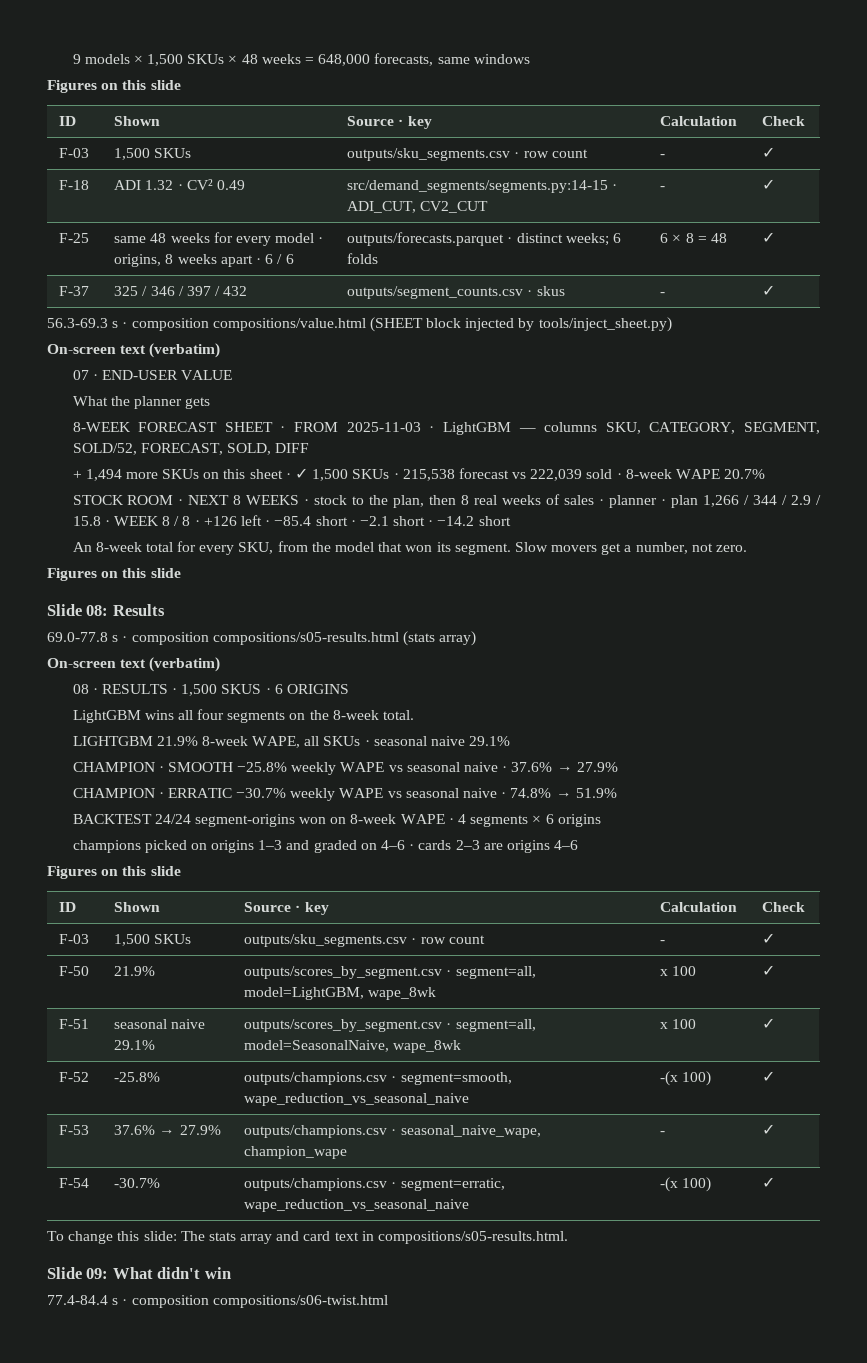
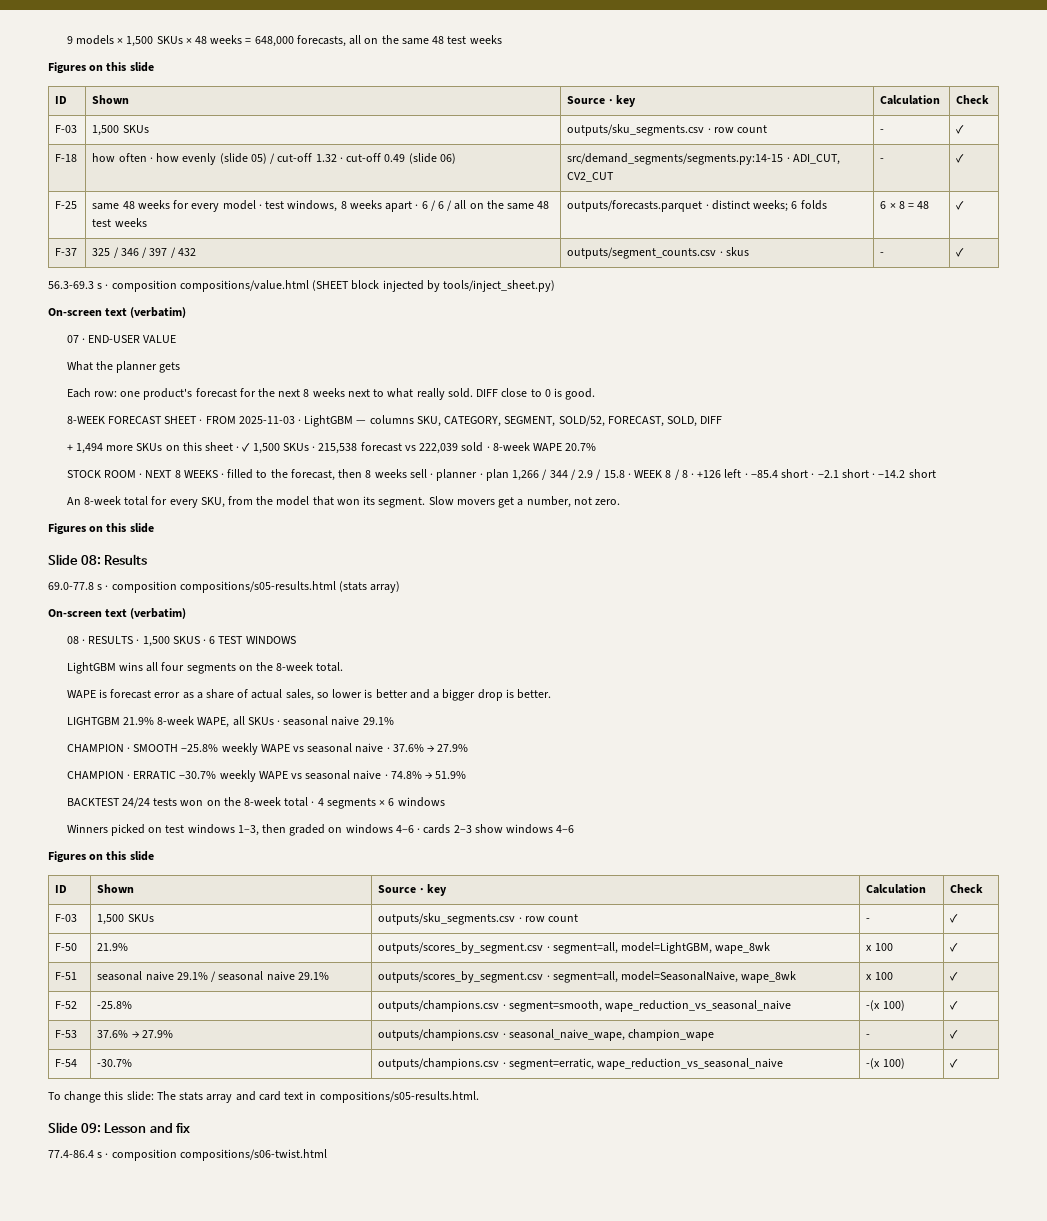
[437,54,530,64] same windows -> [349,35,502,45] all on the same 48 test weeks
[114,180,142,190] ADI -> [92,153,313,165] how often · how evenly (slide 05) / cut-off
[186,179,213,190] CV² -> [346,153,382,162] cut-off
(245, 185) none -> [408,153,456,164] (slide 06)
[114,254,162,267] origins, -> [265,200,338,212] test windows,
(294, 259) none -> [447,200,550,211] [92,218,147,227] / all on the same 48 test weeks
(211, 403) none -> [66,388,596,400] // Each row: one product's forecast for the next 8 weeks next to what really sold. DIFF close to 0 is good.
[314,495,348,505] stock -> [227,469,254,479] filled
[393,495,425,508] plan, -> [290,469,335,481] forecast,
[474,494,595,505] real weeks of sales -> [374,469,427,478] weeks sell
[286,684,349,694] ORIGINS -> [218,636,296,644] TEST WINDOWS
(414, 715) none -> [66,689,552,701] // WAPE is forecast error as a share of actual sales, so lower is better and a bigger drop is better.
[194,814,295,827] segment-origins -> [153,798,178,806] tests
[350,814,445,824] 8-week WAPE -> [223,797,309,807] the 8-week total
[557,814,601,827] [72,840,310,853] origins // champions picked on origins 1–3 and -> [397,797,445,807] [66,824,286,836] windows // Winners picked on test windows 1–3, then
(377, 846) none -> [345,824,393,834] windows
[483,840,550,853] are origins -> [474,824,554,834] show windows
(156, 1045) none -> [211,971,329,982] / seasonal naive 29.1%
[112,1267,231,1279] [47,1295,108,1305] What didn't win // 77.4-84.4 -> [104,1123,191,1133] [48,1150,94,1158] Lesson and fix // 77.4-86.4

